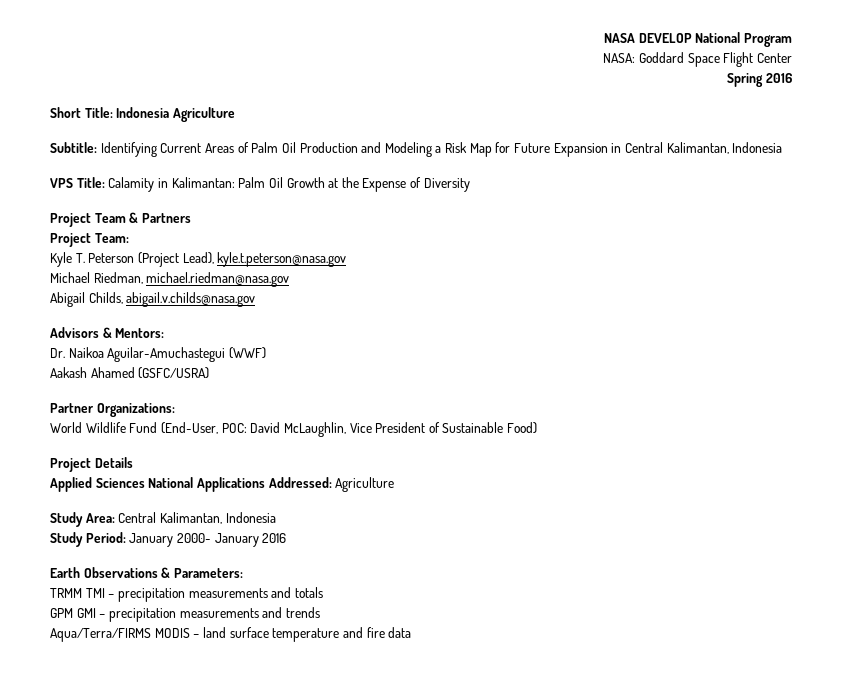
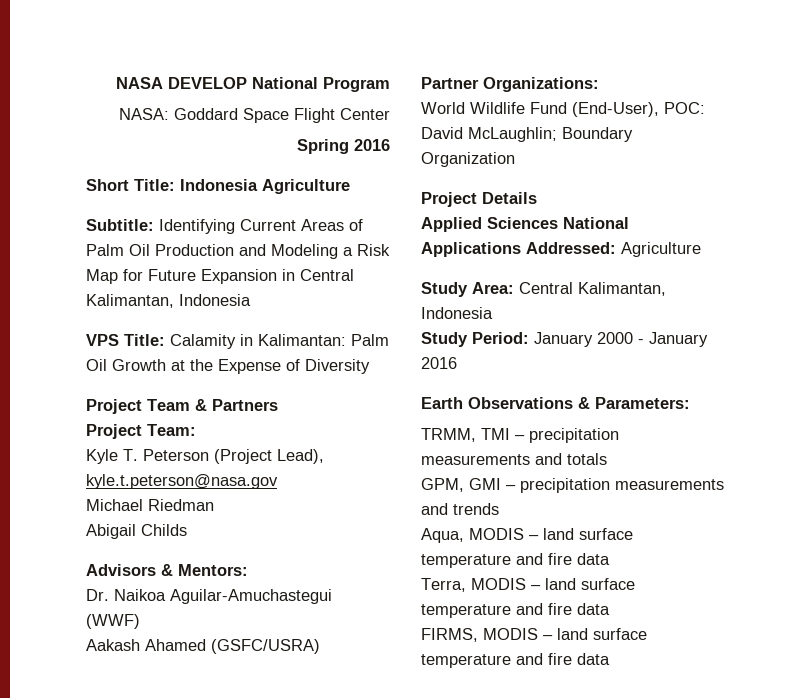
[93,272,290,287] Riedman, michael.riedman@nasa.gov -> [148,499,214,511] Riedman
[88,292,256,307] Childs, abigail.v.childs@nasa.gov -> [141,524,187,536] Childs
[160,422,218,434] (End-User, -> [572,102,659,117] (End-User),
[283,422,538,437] McLaughlin, Vice President of Sustainable Food) -> [468,127,633,142] [421,152,515,167] McLaughlin; Boundary Organization
[176,533,211,543] 2000- -> [597,332,644,344] 2000 -
[50,588,82,598] TRMM -> [421,428,476,442] TRMM,
[50,608,73,618] GPM -> [421,478,464,492] GPM,
[50,627,412,642] Aqua/Terra/FIRMS MODIS – land surface temperature and fire data -> [421,528,633,543] [421,553,610,568] [421,578,635,592] [421,603,610,618] [421,628,647,642] [421,653,610,668] Aqua, MODIS – land surface temperature and fire data // Terra, MODIS – land surface temperature and fire data // FIRMS, MODIS – land surface temperature and fire data

